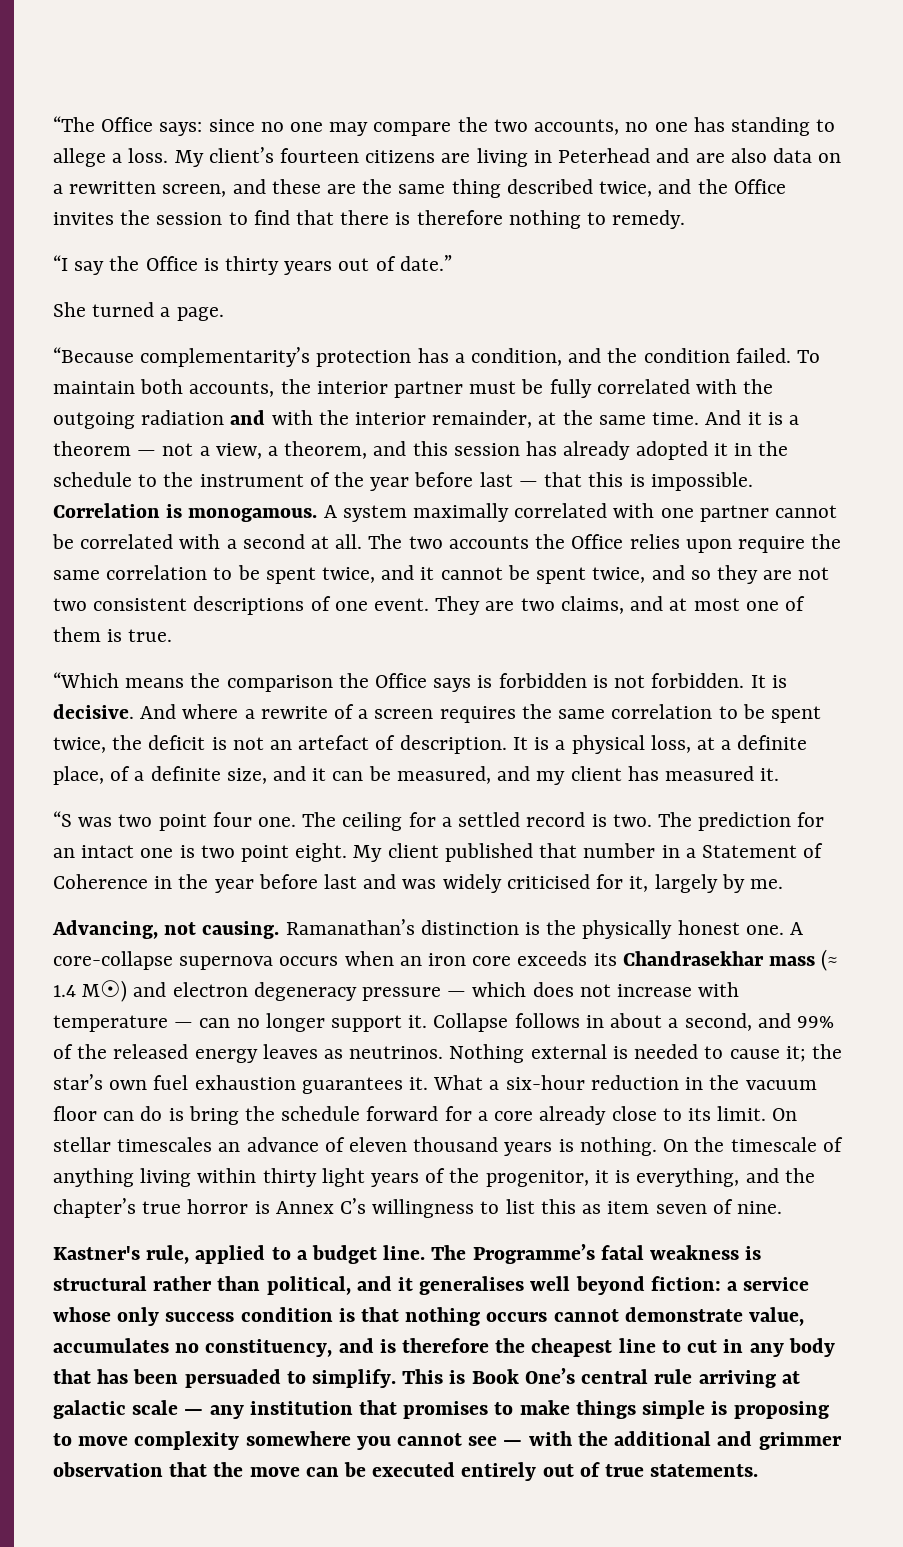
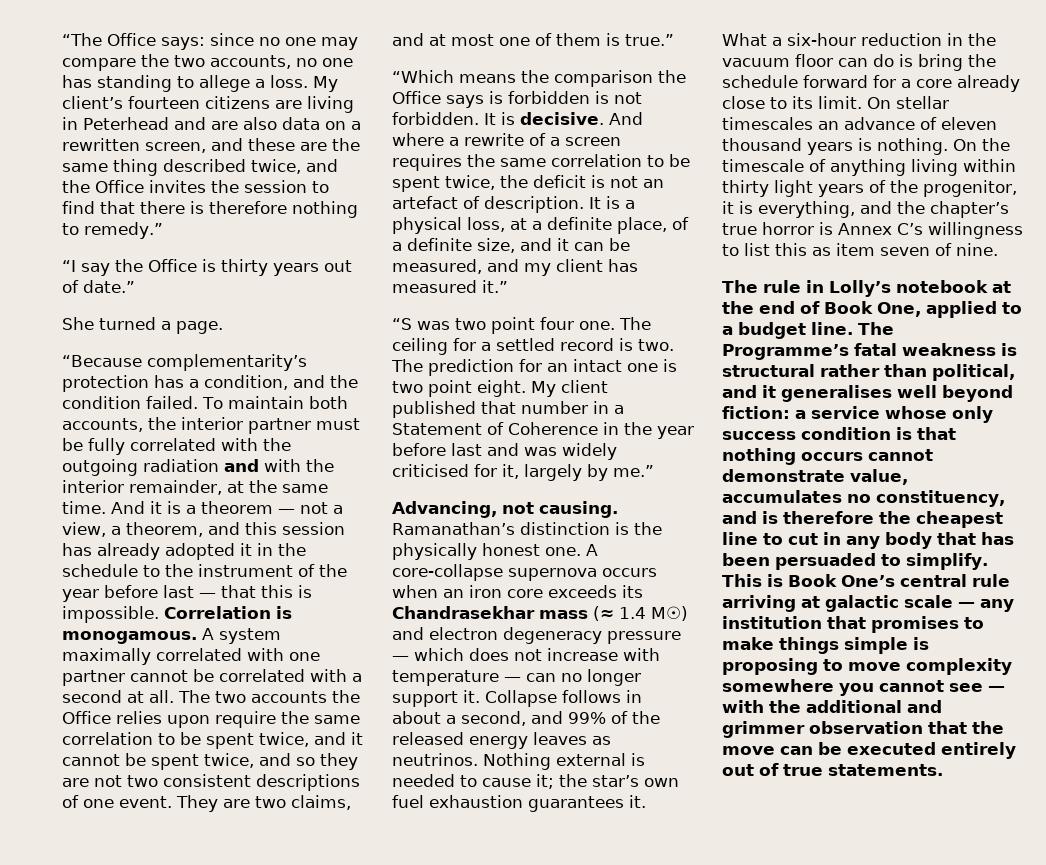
[612,210,686,229] remedy. -> [84,222,163,239] remedy.”
[128,629,173,642] true. -> [625,34,674,46] true.”
[760,768,780,781] it. -> [482,280,508,293] it.”
[749,879,783,889] me. -> [613,465,654,477] me.”
[53,1245,190,1264] Kastner's rule, -> [722,280,1011,297] [722,301,921,317] The rule in Lolly’s notebook at the end of Book One,

